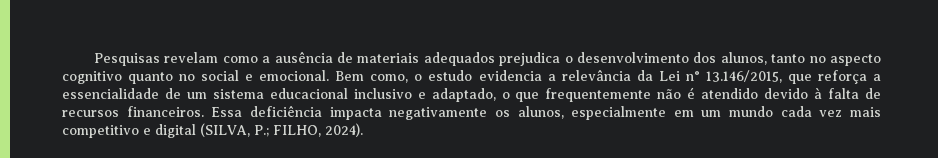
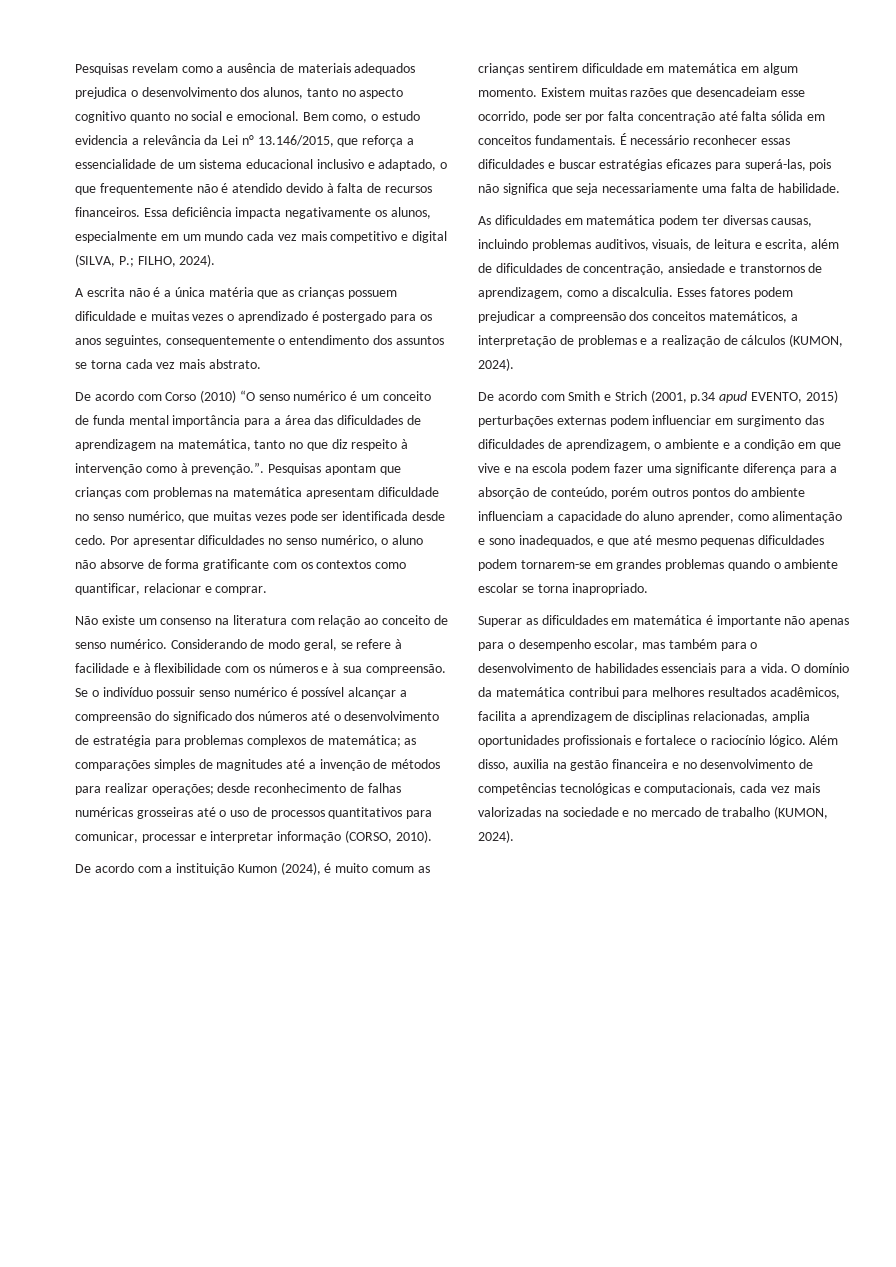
(363, 130) none -> [75,287,397,299] [75,311,433,323] [75,335,444,347] [75,359,261,369] [75,390,431,403] [75,415,422,427] [75,439,409,451] [75,462,401,475] [75,487,439,499] [75,511,446,523] [75,535,424,547] [75,559,407,571] [75,583,268,595] [75,615,448,627] [75,639,403,651] [75,663,446,675] [75,687,408,699] [75,711,440,723] [75,735,417,747] [75,759,441,771] [75,783,401,795] [75,807,433,819] [75,830,432,843] [75,862,430,875] [478,63,798,75] [478,87,805,99] [478,111,826,123] [478,133,790,145] [478,159,832,171] [478,183,841,195] [478,215,813,227] [478,239,840,251] [478,263,823,275] [478,287,793,299] [478,311,798,323] [478,334,844,347] [478,358,514,371] [478,390,838,403] [478,415,824,427] [478,439,842,451] [478,463,837,475] [478,487,806,499] [478,511,843,523] [478,535,825,547] [478,559,839,571] [478,583,649,595] [478,615,850,627] [478,639,758,651] [478,663,850,675] [478,687,840,699] [478,711,810,723] [478,735,839,747] [478,759,814,771] [478,783,820,795] [478,806,829,819] [478,830,514,843] // A escrita não é a única matéria que as crianças possuem dificuldade e muitas vezes o aprendizado é postergado para os anos seguintes, consequentemente o entendimento dos assuntos se torna cada vez mais abstrato. // De acordo com Corso (2010) “O senso numérico é um conceito de funda mental importância para a área das dificuldades de aprendizagem na matemática, tanto no que diz respeito à intervenção como à prevenção.”. Pesquisas apontam que crianças com problemas na matemática apresentam dificuldade no senso numérico, que muitas vezes pode ser identificada desde cedo. Por apresentar dificuldades no senso numérico, o aluno não absorve de forma gratificante com os contextos como quantificar, relacionar e comprar. // Não existe um consenso na literatura com relação ao conceito de senso numérico. Considerando de modo geral, se refere à facilidade e à flexibilidade com os números e à sua compreensão. Se o indivíduo possuir senso numérico é possível alcançar a compreensão do significado dos números até o desenvolvimento de estratégia para problemas complexos de matemática; as comparações simples de magnitudes até a invenção de métodos para realizar operações; desde reconhecimento de falhas numéricas grosseiras até o uso de processos quantitativos para comunicar, processar e interpretar informação (CORSO, 2010). // De acordo com a instituição Kumon (2024), é muito comum as crianças sentirem dificuldade em matemática em algum momento. Existem muitas razões que desencadeiam esse ocorrido, pode ser por falta concentração até falta sólida em conceitos fundamentais. É necessário reconhecer essas dificuldades e buscar estratégias eficazes para superá-las, pois não significa que seja necessariamente uma falta de habilidade. // As dificuldades em matemática podem ter diversas causas, incluindo problemas auditivos, visuais, de leitura e escrita, além de dificuldades de concentração, ansiedade e transtornos de aprendizagem, como a discalculia. Esses fatores podem prejudicar a compreensão dos conceitos matemáticos, a interpretação de problemas e a realização de cálculos (KUMON, 2024). // De acordo com Smith e Strich (2001, p.34 apud EVENTO, 2015) perturbações externas podem influenciar em surgimento das dificuldades de aprendizagem, o ambiente e a condição em que vive e na escola podem fazer uma significante diferença para a absorção de conteúdo, porém outros pontos do ambiente influenciam a capacidade do aluno aprender, como alimentação e sono inadequados, e que até mesmo pequenas dificuldades podem tornarem-se em grandes problemas quando o ambiente escolar se torna inapropriado. // Superar as dificuldades em matemática é importante não apenas para o desempenho escolar, mas também para o desenvolvimento de habilidades essenciais para a vida. O domínio da matemática contribui para melhores resultados acadêmicos, facilita a aprendizagem de disciplinas relacionadas, amplia oportunidades profissionais e fortalece o raciocínio lógico. Além disso, auxilia na gestão financeira e no desenvolvimento de competências tecnológicas e computacionais, cada vez mais valorizadas na sociedade e no mercado de trabalho (KUMON, 2024).

